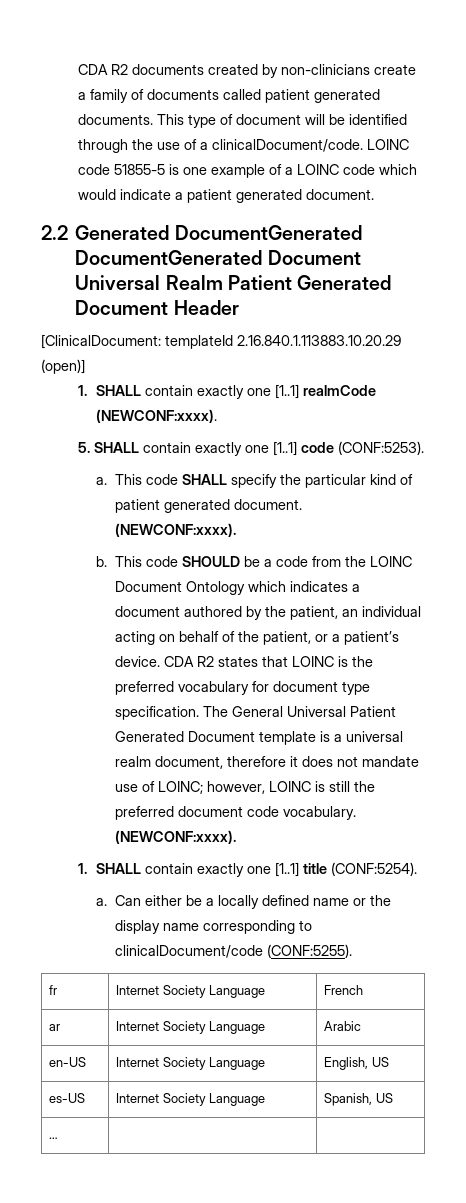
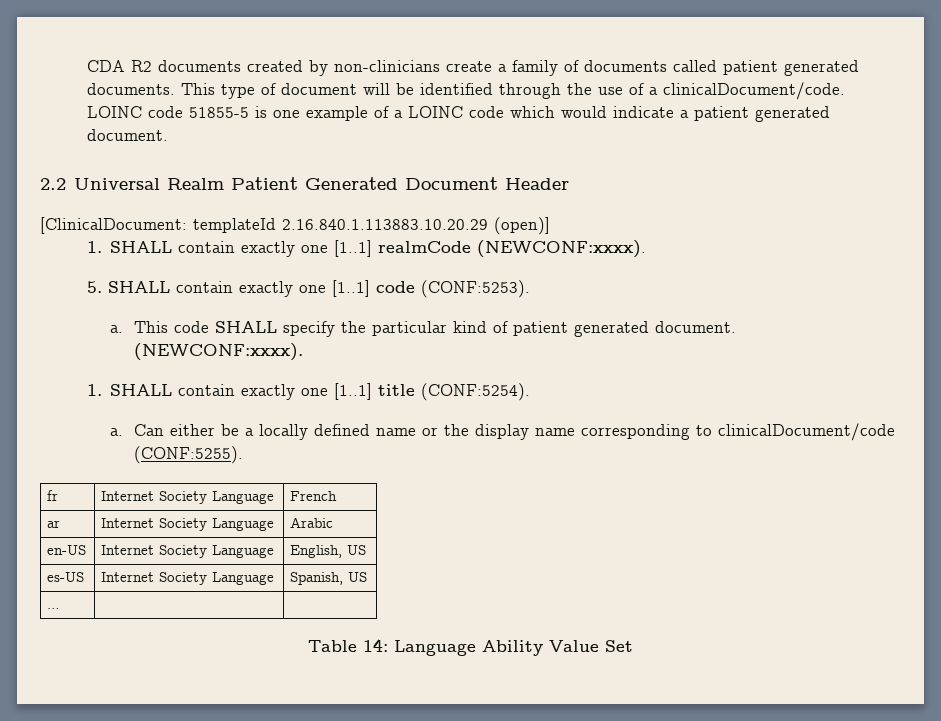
[75,225,362,240] [75,250,361,265] Generated DocumentGenerated DocumentGenerated Document -> (66, 184) none
[96,556,412,567] [114,581,360,595] [114,606,421,620] [114,631,399,645] [114,656,373,667] [114,681,370,695] [114,706,396,720] [114,731,403,745] [114,756,419,769] [114,781,375,794] [114,806,356,820] [114,830,236,844] // b. This code SHOULD be a code from the LOINC Document Ontology which indicates a document authored by the patient, an individual acting on behalf of the patient, or a patient’s device. CDA R2 states that LOINC is the preferred vocabulary for document type specification. The General Universal Patient Generated Document template is a universal realm document, therefore it does not mandate use of LOINC; however, LOINC is still the preferred document code vocabulary. (NEWCONF:xxxx). -> (303, 352) none
(59, 1138) none -> [308,639,633,656] // Table 14: Language Ability Value Set

